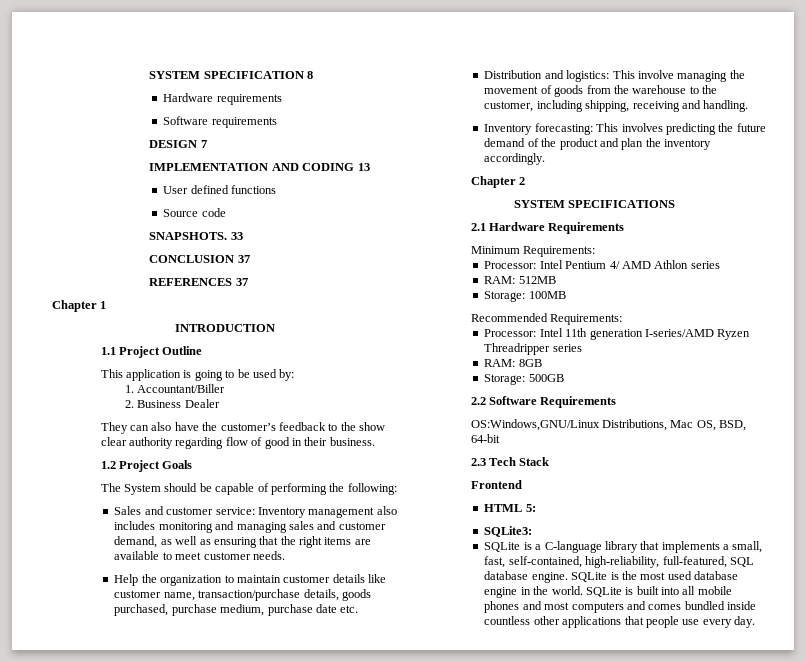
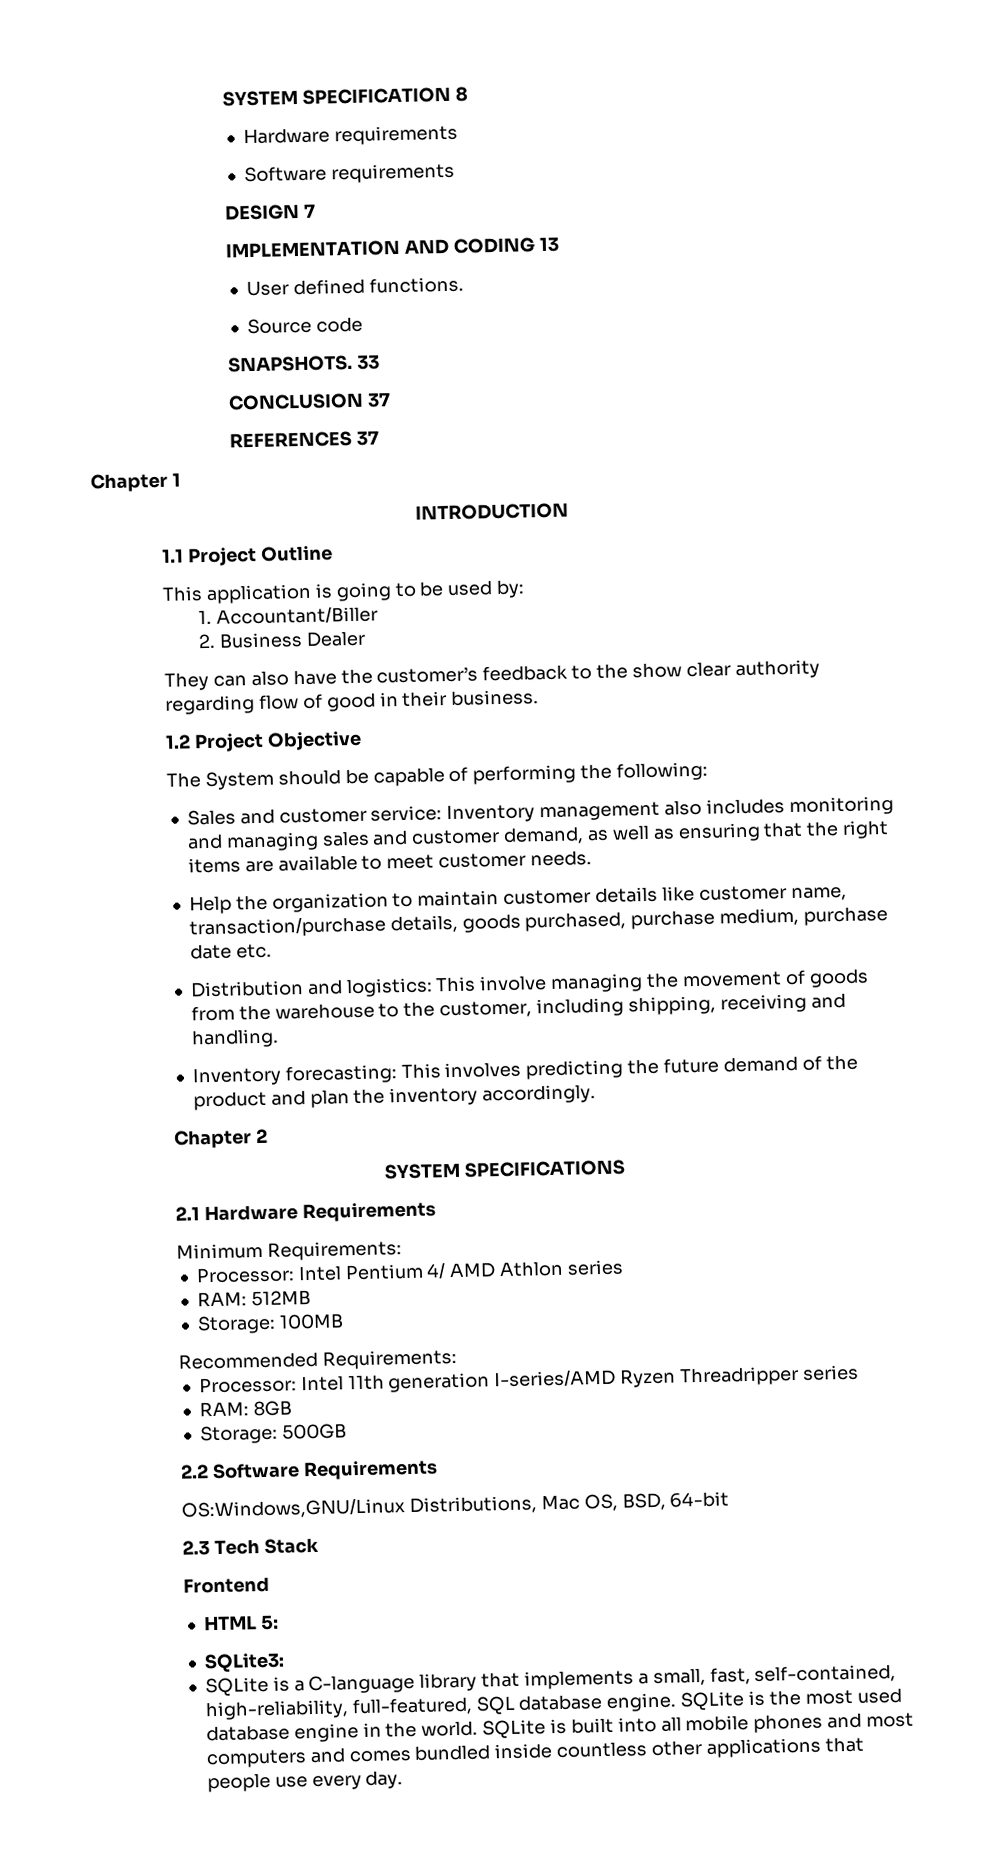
[230,185,276,194] functions -> [368,276,464,294] functions.
[162,460,193,469] Goals -> [266,730,362,751] Objective

